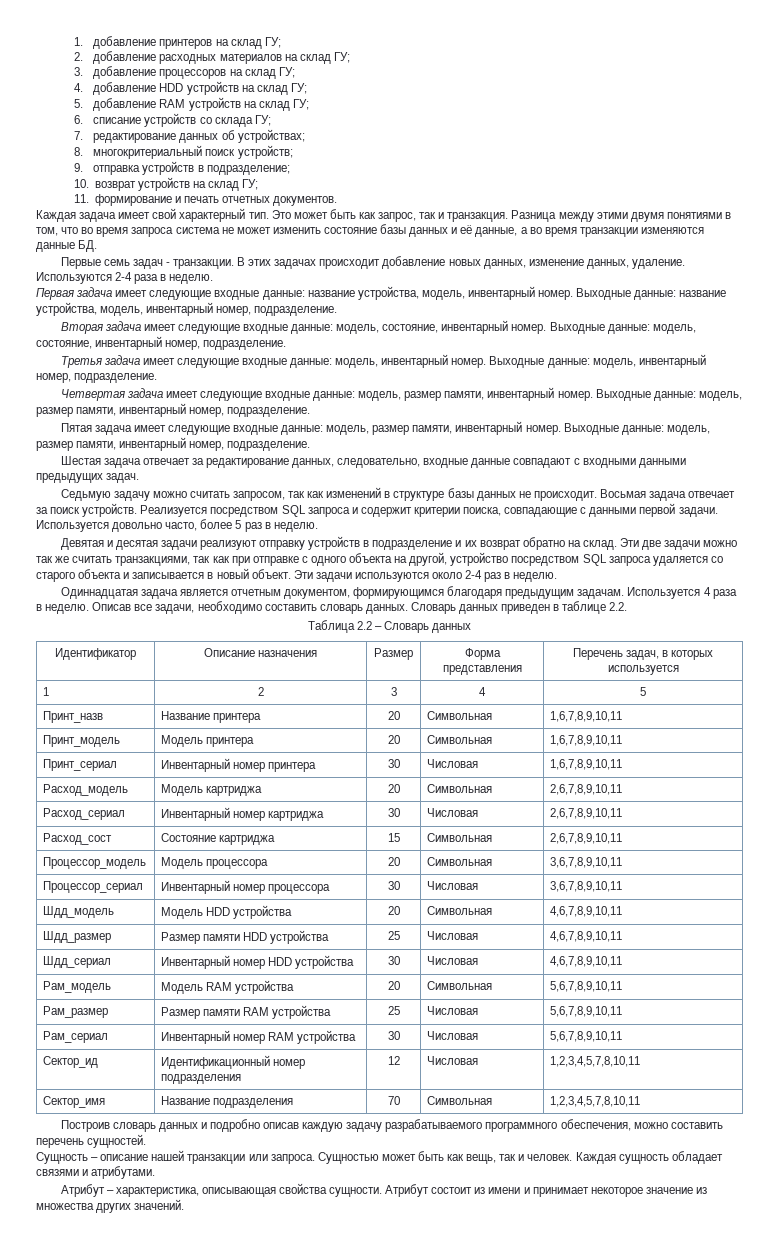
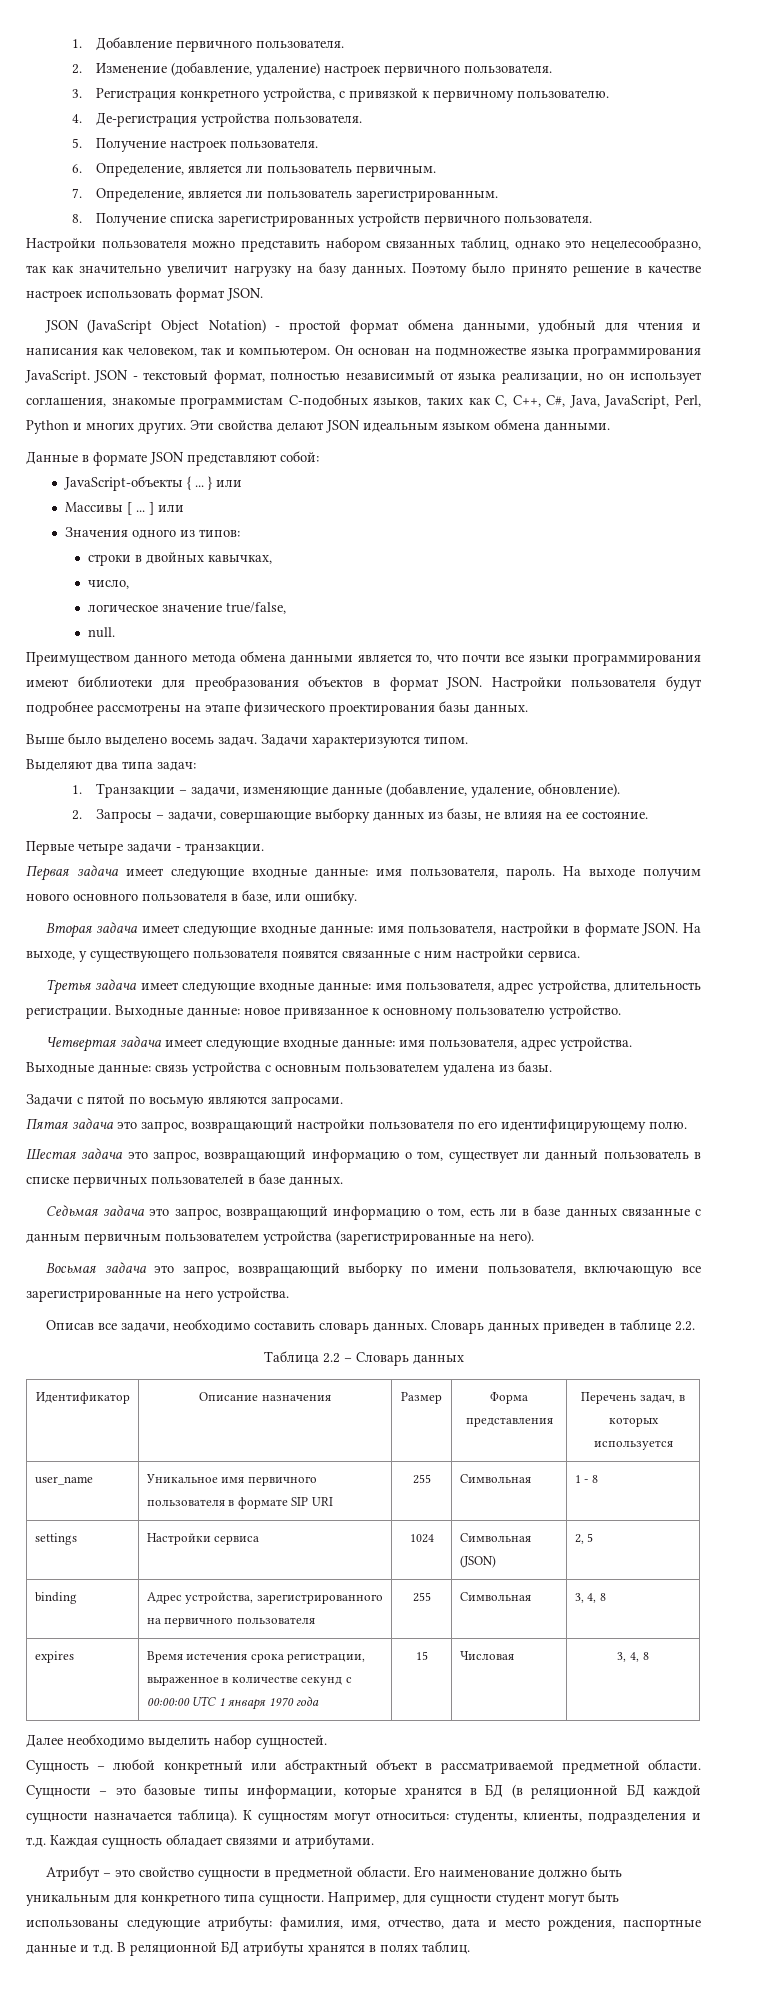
[74,36,281,49] [74,51,350,64] [74,66,295,79] [74,81,307,95] [74,97,309,111] [74,113,271,127] [74,129,305,143] [74,145,293,159] [74,161,290,175] [74,177,259,191] [74,194,338,206] [36,208,731,222] [36,224,704,237] [36,240,98,252] 1. добавление принтеров на склад ГУ; // 2. добавление расходных материалов на склад ГУ; // 3. добавление процессоров на склад ГУ; // 4. добавление HDD устройств на склад ГУ; // 5. добавление RAM устройств на склад ГУ; // 6. списание устройств со склада ГУ; // 7. редактирование данных об устройствах; // 8. многокритериальный поиск устройств; // 9. отправка устройств в подразделение; // 10. возврат устройств на склад ГУ; // 11. формирование и печать отчетных документов. // Каждая задача имеет свой характерный тип. Это может быть как запрос, так и транзакция. Разница между этими двумя понятиями в том, что во время запроса система не может изменить состояние базы данных и её данные, а во время транзакции изменяются данные БД. -> [72,37,344,52] [72,62,552,77] [72,88,609,102] [72,112,362,127] [72,138,318,152] [72,163,436,177] [72,188,498,202] [72,213,592,227] [26,237,701,252] [26,262,701,277] [26,288,263,302] [44,319,702,334] [26,345,701,359] [25,370,702,384] [26,394,701,409] [26,419,610,434] [26,451,319,466] [64,476,243,491] [65,502,185,515] [65,527,241,539] [88,552,273,566] [88,580,130,589] [88,602,287,614] [88,627,116,638] [26,651,702,666] [26,676,703,691] [26,701,528,716] [26,733,468,748] [26,759,196,771] [72,783,620,798] [72,808,648,823] 1. Добавление первичного пользователя. // 2. Изменение (добавление, удаление) настроек первичного пользователя. // 3. Регистрация конкретного устройства, с привязкой к первичному пользователю. // 4. Де-регистрация устройства пользователя. // 5. Получение настроек пользователя. // 6. Определение, является ли пользователь первичным. // 7. Определение, является ли пользователь зарегистрированным. // 8. Получение списка зарегистрированных устройств первичного пользователя. // Настройки пользователя можно представить набором связанных таблиц, однако это нецелесообразно, так как значительно увеличит нагрузку на базу данных. Поэтому было принято решение в качестве настроек использовать формат JSON. // JSON (JavaScript Object Notation) - простой формат обмена данными, удобный для чтения и написания как человеком, так и компьютером. Он основан на подмножестве языка программирования JavaScript. JSON - текстовый формат, полностью независимый от языка реализации, но он использует соглашения, знакомые программистам C-подобных языков, таких как C, C++, C#, Java, JavaScript, Perl, Python и многих других. Эти свойства делают JSON идеальным языком обмена данными. // Данные в формате JSON представляют собой: // JavaScript-объекты { ... } или // Массивы [ ... ] или // Значения одного из типов: // строки в двойных кавычках, // число, // логическое значение true/false, // null. // Преимуществом данного метода обмена данными является то, что почти все языки программирования имеют библиотеки для преобразования объектов в формат JSON. Настройки пользователя будут подробнее рассмотрены на этапе физического проектирования базы данных. // Выше было выделено восемь задач. Задачи характеризуются типом. // Выделяют два типа задач: // 1. Транзакции – задачи, изменяющие данные (добавление, удаление, обновление). // 2. Запросы – задачи, совершающие выборку данных из базы, не влияя на ее состояние.
[103,259,163,269] семь задач -> [78,843,172,855] четыре задачи
[237,256,685,269] [36,272,214,284] В этих задачах происходит добавление новых данных, изменение данных, удаление. Используются 2-4 раза в неделю. -> (264, 849) none
[307,286,727,300] [36,302,338,316] название устройства, модель, инвентарный номер. Выходные данные: название устройства, модель, инвентарный номер, подразделение. -> [376,866,701,880] [26,890,357,905] имя пользователя, пароль. На выходе получим нового основного пользователя в базе, или ошибку.
[336,320,696,334] [36,336,287,350] модель, состояние, инвентарный номер. Выходные данные: модель, состояние, инвентарный номер, подразделение. -> [377,923,702,937] [26,948,580,962] имя пользователя, настройки в формате JSON. На выходе, у существующего пользователя появятся связанные с ним настройки сервиса.
[335,354,706,368] [36,373,158,383] модель, инвентарный номер. Выходные данные: модель, инвентарный номер, подразделение. -> [375,980,701,994] [26,1005,621,1019] имя пользователя, адрес устройства, длительность регистрации. Выходные данные: новое привязанное к основному пользователю устройство.
[358,387,742,401] [36,403,311,417] [60,421,710,435] [36,437,311,451] [60,456,686,468] [36,473,140,483] [60,487,736,501] [36,503,718,517] [36,519,318,532] [60,536,738,550] [36,552,723,566] [36,568,558,582] [60,586,737,599] [36,604,90,614] модель, размер памяти, инвентарный номер. Выходные данные: модель, размер памяти, инвентарный номер, подразделение. // Пятая задача имеет следующие входные данные: модель, размер памяти, инвентарный номер. Выходные данные: модель, размер памяти, инвентарный номер, подразделение. // Шестая задача отвечает за редактирование данных, следовательно, входные данные совпадают с входными данными предыдущих задач. // Седьмую задачу можно считать запросом, так как изменений в структуре базы данных не происходит. Восьмая задача отвечает за поиск устройств. Реализуется посредством SQL запроса и содержит критерии поиска, совпадающие с данными первой задачи. Используется довольно часто, более 5 раз в неделю. // Девятая и десятая задачи реализуют отправку устройств в подразделение и их возврат обратно на склад. Эти две задачи можно так же считать транзакциями, так как при отправке с одного объекта на другой, устройство посредством SQL запроса удаляется со старого объекта и записывается в новый объект. Эти задачи используются около 2-4 раз в неделю. // Одиннадцатая задача является отчетным документом, формирующимся благодаря предыдущим задачам. Используется 4 раза в неделю. -> [398,1037,632,1051] [26,1061,552,1076] [26,1094,343,1108] [26,1118,687,1133] [26,1148,702,1163] [26,1173,343,1188] [45,1205,701,1220] [26,1230,534,1245] [45,1262,701,1277] [26,1288,289,1302] имя пользователя, адрес устройства. Выходные данные: связь устройства с основным пользователем удалена из базы. // Задачи с пятой по восьмую являются запросами. // Пятая задача это запрос, возвращающий настройки пользователя по его идентифицирующему полю. // Шестая задача это запрос, возвращающий информацию о том, существует ли данный пользователь в списке первичных пользователей в базе данных. // Седьмая задача это запрос, возвращающий информацию о том, есть ли в базе данных связанные с данным первичным пользователем устройства (зарегистрированные на него). // Восьмая задача это запрос, возвращающий выборку по имени пользователя, включающую все зарегистрированные на него устройства. //
[43,687,50,696] [257,687,264,696] [390,687,397,696] [479,687,486,696] [640,687,646,696] [43,711,104,723] [161,711,262,723] [387,711,400,720] [427,711,493,720] [550,711,623,722] [43,735,121,747] [161,735,255,747] [387,735,400,744] [427,735,493,744] [550,735,623,746] [43,759,118,771] [161,758,317,772] [387,759,400,768] [427,759,479,768] [550,759,623,770] [43,784,129,796] [161,784,263,796] [387,784,400,793] [427,784,493,793] [550,784,623,795] [43,808,126,820] [161,807,325,821] [387,808,400,817] [427,808,479,817] [550,808,623,819] [43,833,113,845] [161,833,276,845] [387,833,400,842] [427,833,493,842] [550,833,623,844] [43,857,147,869] [161,857,269,869] [387,857,400,866] [427,857,493,866] [550,857,623,868] [43,881,144,893] [161,880,331,894] [387,881,400,890] [427,881,479,890] [550,881,623,892] [43,906,115,918] [161,905,293,919] [387,906,400,915] [427,906,493,915] [550,906,623,917] [43,931,112,943] [161,930,330,944] [387,931,400,940] [427,931,479,940] [550,931,623,942] [43,956,112,968] [161,955,355,969] [387,956,400,965] [427,956,479,965] [550,956,623,967] [43,981,112,993] [161,980,295,994] [387,981,400,990] [427,981,493,990] [550,981,623,992] [43,1006,109,1018] [161,1005,332,1019] [387,1006,400,1015] [427,1006,479,1015] [550,1006,623,1017] [43,1031,109,1043] [161,1030,357,1044] [387,1031,400,1040] [427,1031,479,1040] [550,1031,623,1042] [43,1056,99,1068] [161,1055,306,1069] [161,1074,242,1084] [387,1056,400,1065] [427,1056,479,1065] [550,1056,641,1067] [43,1096,106,1108] [161,1096,294,1108] [387,1096,400,1105] [427,1096,493,1105] [550,1096,641,1107] [60,1119,723,1132] [36,1134,147,1148] [36,1150,573,1164] 1 | 2 | 3 | 4 | 5 // Принт_назв | Название принтера | 20 | Символьная | 1,6,7,8,9,10,11 // Принт_модель | Модель принтера | 20 | Символьная | 1,6,7,8,9,10,11 // Принт_сериал | Инвентарный номер принтера | 30 | Числовая | 1,6,7,8,9,10,11 // Расход_модель | Модель картриджа | 20 | Символьная | 2,6,7,8,9,10,11 // Расход_сериал | Инвентарный номер картриджа | 30 | Числовая | 2,6,7,8,9,10,11 // Расход_сост | Состояние картриджа | 15 | Символьная | 2,6,7,8,9,10,11 // Процессор_модель | Модель процессора | 20 | Символьная | 3,6,7,8,9,10,11 // Процессор_сериал | Инвентарный номер процессора | 30 | Числовая | 3,6,7,8,9,10,11 // Шдд_модель | Модель HDD устройства | 20 | Символьная | 4,6,7,8,9,10,11 // Шдд_размер | Размер памяти HDD устройства | 25 | Числовая | 4,6,7,8,9,10,11 // Шдд_сериал | Инвентарный номер HDD устройства | 30 | Числовая | 4,6,7,8,9,10,11 // Рам_модель | Модель RAM устройства | 20 | Символьная | 5,6,7,8,9,10,11 // Рам_размер | Размер памяти RAM устройства | 25 | Числовая | 5,6,7,8,9,10,11 // Рам_сериал | Инвентарный номер RAM устройства | 30 | Числовая | 5,6,7,8,9,10,11 // Сектор_ид | Идентификационный номер подразделения | 12 | Числовая | 1,2,3,4,5,7,8,10,11 // Сектор_имя | Название подразделения | 70 | Символьная | 1,2,3,4,5,7,8,10,11 // Построив словарь данных и подробно описав каждую задачу разрабатываемого программного обеспечения, можно составить перечень сущностей. // Сущность – описание нашей транзакции или запроса. Сущностью может быть как вещь, так и человек. -> [34,1476,93,1485] [145,1474,317,1486] [146,1497,333,1509] [412,1474,431,1484] [459,1474,531,1483] [574,1475,598,1483] [34,1533,77,1545] [146,1533,260,1545] [409,1534,434,1543] [459,1533,531,1542] [459,1555,496,1568] [574,1533,594,1544] [34,1592,77,1604] [146,1592,383,1604] [146,1617,315,1627] [412,1592,431,1602] [459,1592,531,1601] [574,1593,606,1603] [34,1651,74,1663] [146,1651,366,1663] [146,1676,352,1686] [146,1696,320,1710] [415,1651,428,1660] [459,1651,514,1660] [617,1652,649,1662] [26,1734,327,1749] [26,1759,701,1774] [26,1784,701,1799] [26,1809,701,1824] [26,1837,46,1847] user_name | Уникальное имя первичного пользователя в формате SIP URI | 255 | Символьная | 1 - 8 // settings | Настройки сервиса | 1024 | Символьная (JSON) | 2, 5 // binding | Адрес устройства, зарегистрированного на первичного пользователя | 255 | Символьная | 3, 4, 8 // expires | Время истечения срока регистрации, выраженное в количестве секунд с 00:00:00 UTC 1 января 1970 года | 15 | Числовая | 3, 4, 8 // Далее необходимо выделить набор сущностей. // Сущность – любой конкретный или абстрактный объект в рассматриваемой предметной области. Сущности – это базовые типы информации, которые хранятся в БД (в реляционной БД каждой сущности назначается таблица). К сущностям могут относиться: студенты, клиенты, подразделения и т.д.
[115,1183,707,1197] [36,1199,185,1213] характеристика, описывающая свойства сущности. Атрибут состоит из имени и принимает некоторое значение из множества других значений. -> [114,1866,622,1881] [26,1891,619,1906] [26,1916,701,1931] [26,1941,470,1956] это свойство сущности в предметной области. Его наименование должно быть уникальным для конкретного типа сущности. Например, для сущности студент могут быть использованы следующие атрибуты: фамилия, имя, отчество, дата и место рождения, паспортные данные и т.д. В реляционной БД атрибуты хранятся в полях таблиц.

